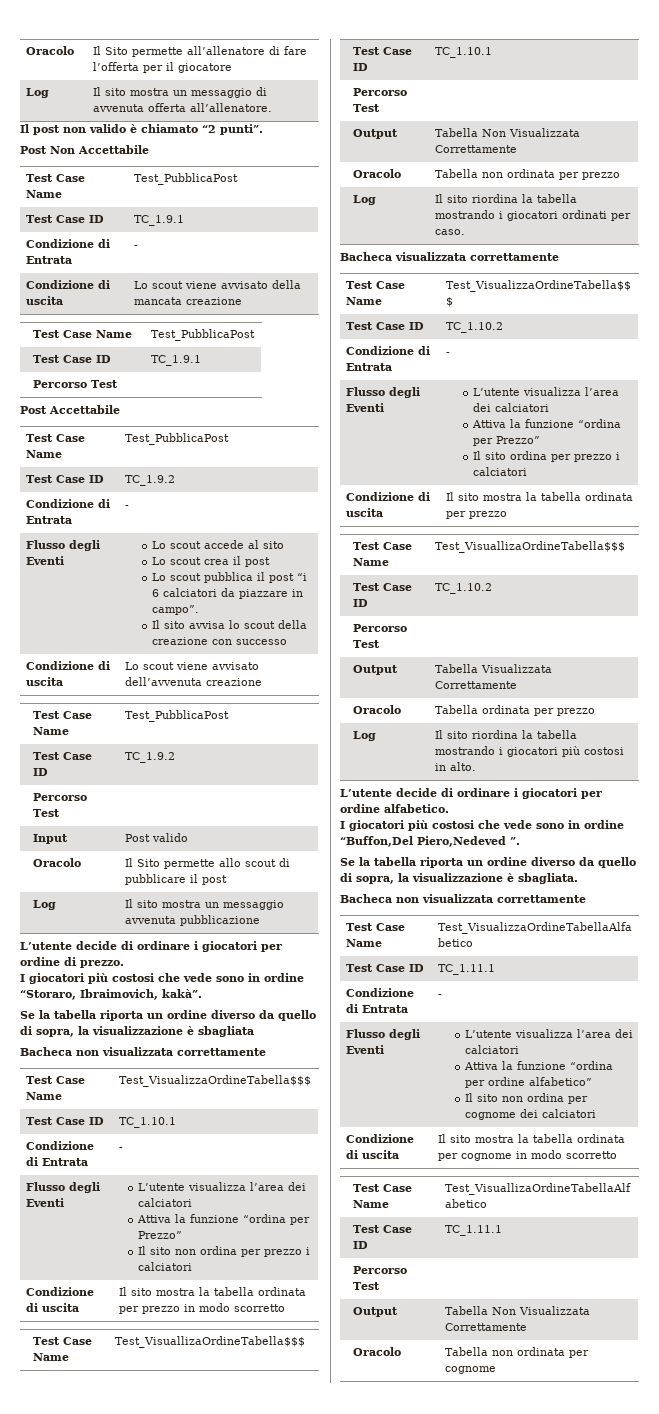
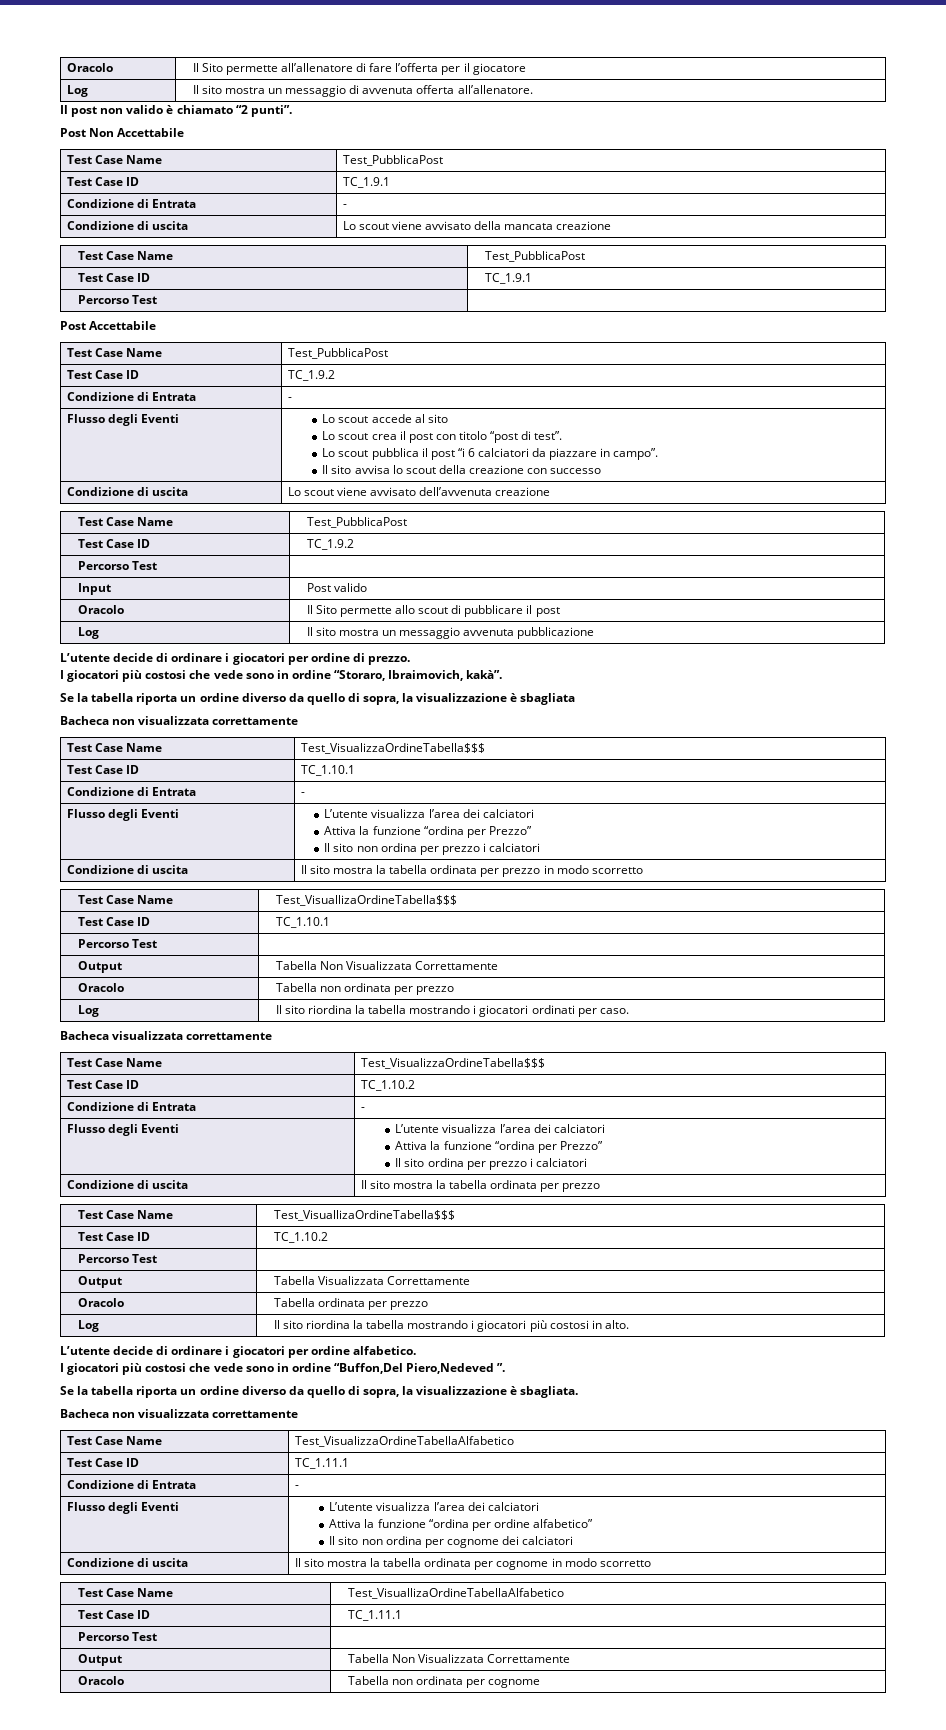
(270, 562) none -> [435,431,563,443] con titolo “post di test”.

